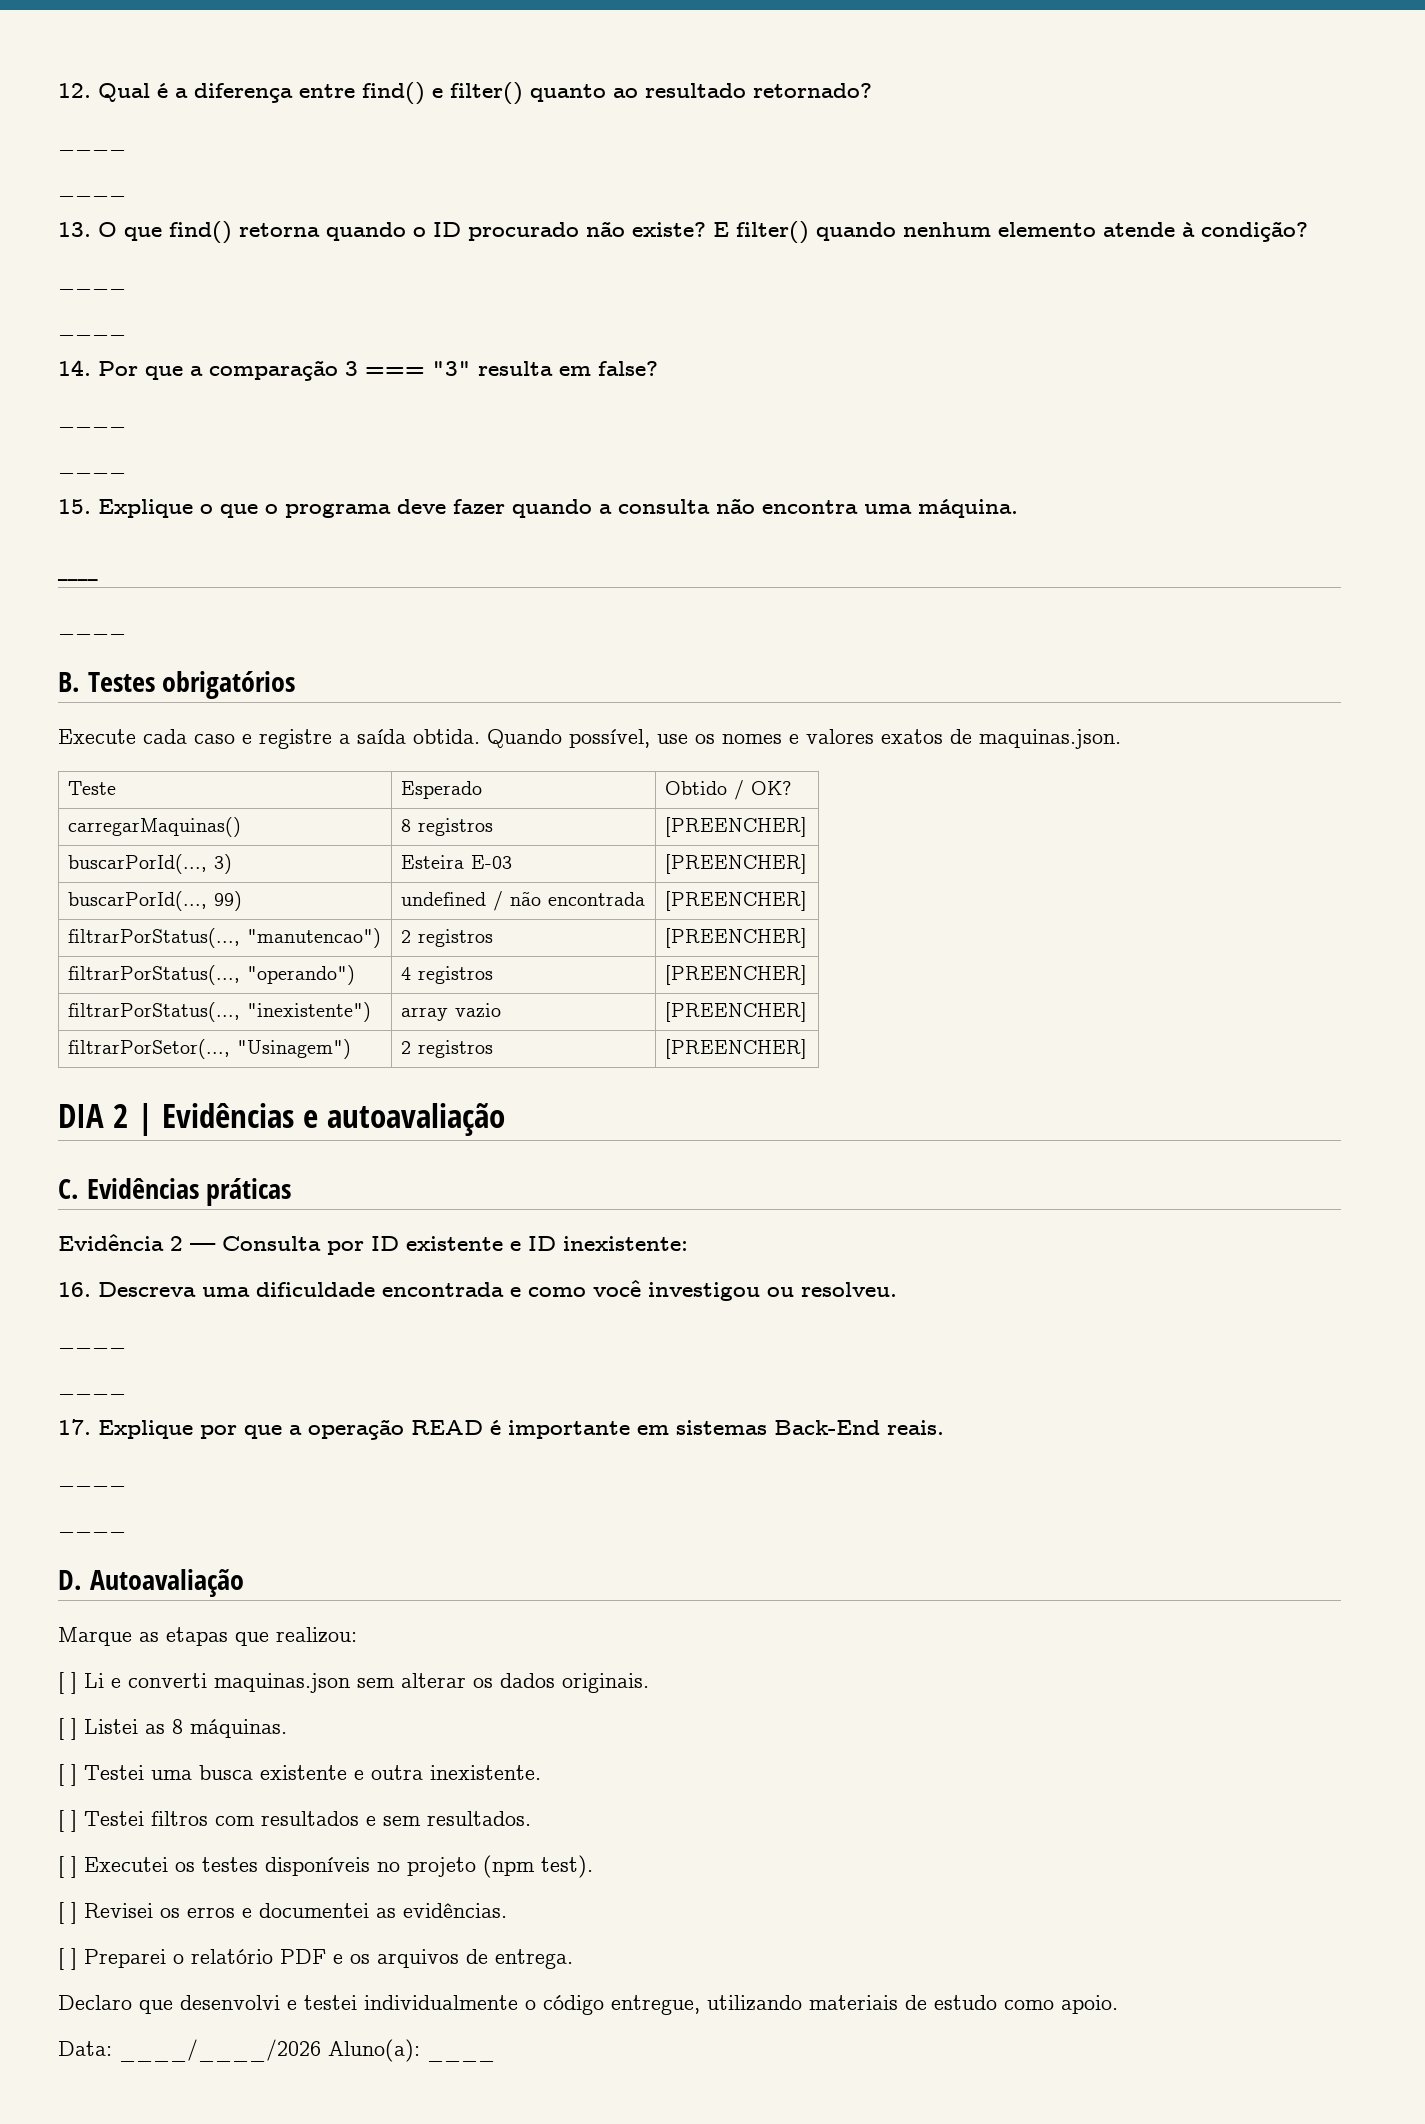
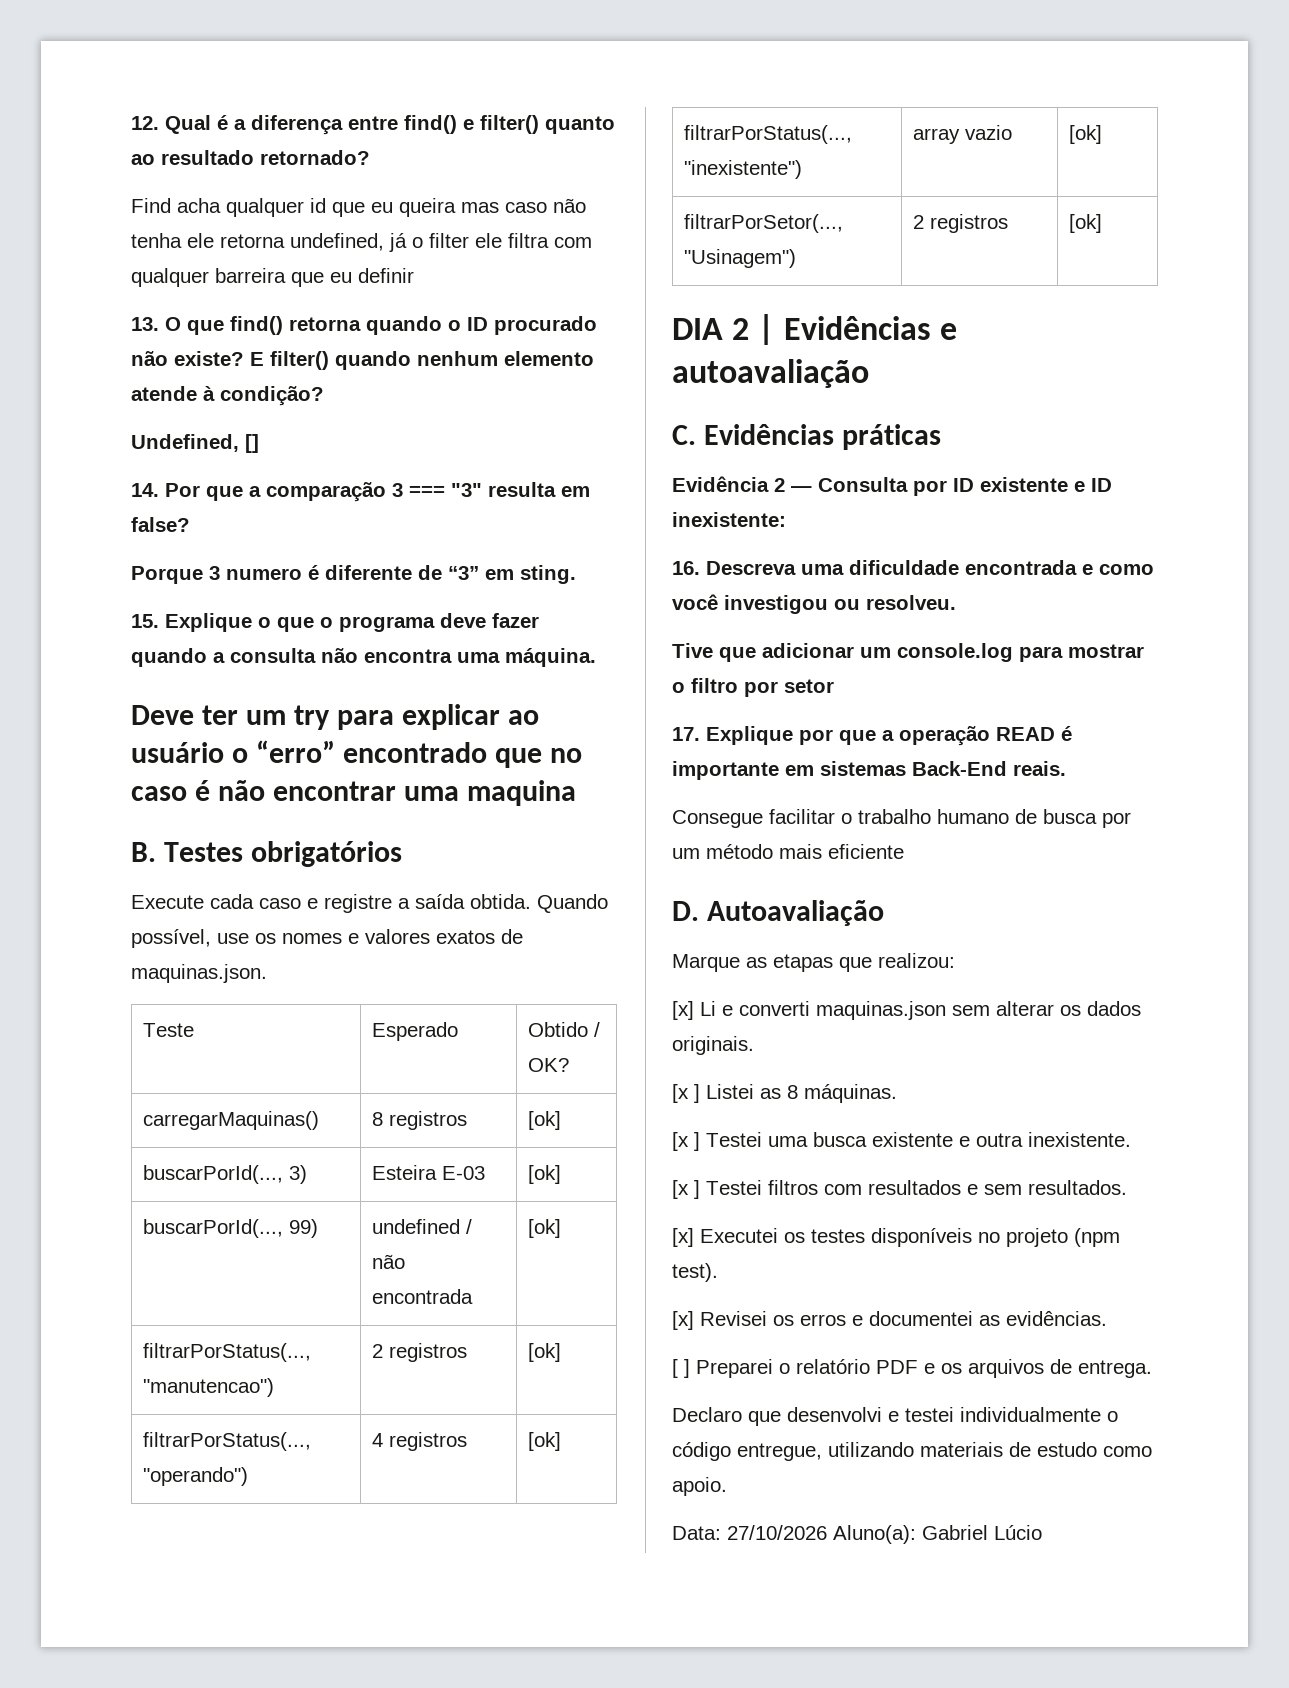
[58,145,126,151] [58,191,126,197] ____ // ____ -> [131,198,586,217] [131,233,592,252] [131,268,414,287] Find acha qualquer id que eu queira mas caso não tenha ele retorna undefined, já o filter ele filtra com qualquer barreira que eu definir
[58,284,126,290] [58,330,126,336] ____ // ____ -> [131,434,259,453] Undefined, []
[58,422,126,428] [58,468,126,474] ____ // ____ -> [131,565,576,584] Porque 3 numero é diferente de “3” em sting.
[57,577,98,581] [58,629,126,635] ____ // ____ -> [131,704,539,730] [131,740,582,768] [131,780,576,806] Deve ter um try para explicar ao usuário o “erro” encontrado que no caso é não encontrar uma maquina
[664,817,807,837] [PREENCHER] -> [527,1111,561,1130] [ok]
[664,854,807,874] [PREENCHER] -> [527,1165,561,1184] [ok]
[664,891,807,911] [PREENCHER] -> [527,1219,561,1238] [ok]
[664,928,807,948] [PREENCHER] -> [527,1343,561,1362] [ok]
[664,965,807,985] [PREENCHER] -> [527,1432,561,1451] [ok]
[664,1002,807,1022] [PREENCHER] -> [1068,125,1102,144] [ok]
[664,1039,807,1059] [PREENCHER] -> [1068,214,1102,233] [ok]
[58,1343,126,1349] [58,1389,126,1395] ____ // ____ -> [672,643,1144,662] [672,678,834,697] Tive que adicionar um console.log para mostrar o filtro por setor
[58,1481,126,1487] [58,1527,126,1533] ____ // ____ -> [672,809,1131,828] [672,844,904,859] Consegue facilitar o trabalho humano de busca por um método mais eficiente
[58,1672,77,1694] [ ] -> [672,1001,694,1020] [x]
[58,1718,64,1740] [ -> [672,1084,689,1103] [x
[58,1764,64,1786] [ -> [672,1132,689,1151] [x
[58,1810,64,1832] [ -> [672,1180,689,1199] [x
[58,1856,77,1878] [ ] -> [672,1228,694,1247] [x]
[58,1902,77,1924] [ ] -> [672,1311,694,1330] [x]
[119,2039,495,2062] ____/____/2026 Aluno(a): ____ -> [727,1525,1042,1544] 27/10/2026 Aluno(a): Gabriel Lúcio

